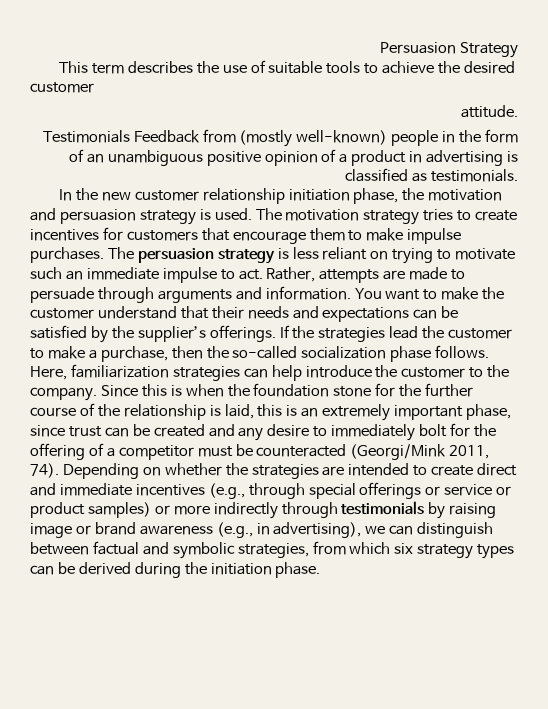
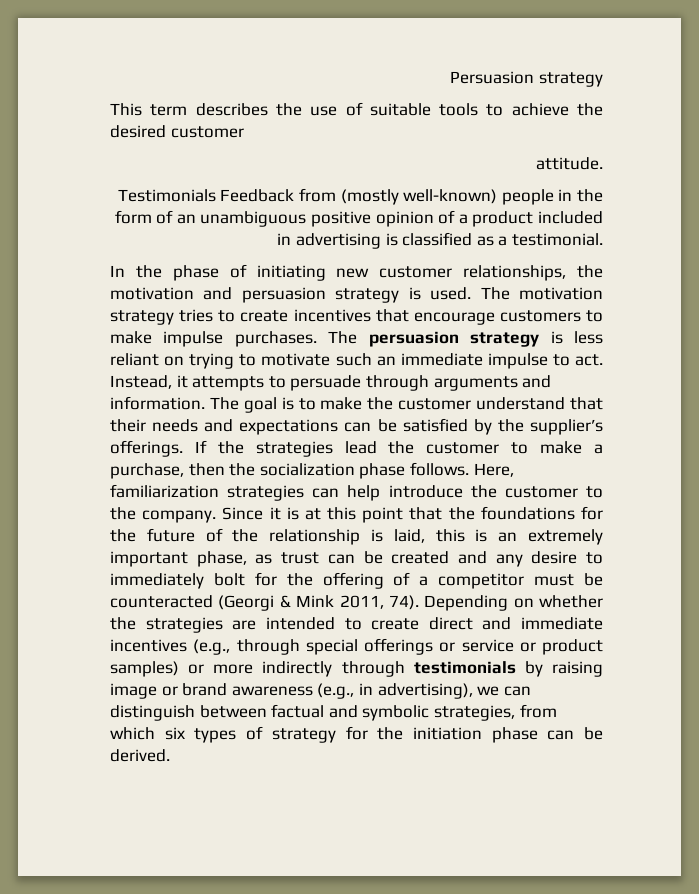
[460,42,518,58] Strategy -> [539,72,603,87] strategy
(407, 158) none -> [537,211,603,224] included
[431,169,518,182] testimonials. -> [498,233,603,246] a testimonial.
[101,188,399,204] new customer relationship initiation phase, -> [172,264,567,281] phase of initiating new customer relationships,
[102,227,198,241] for customers -> (371, 315) none
[309,228,345,241] them -> [499,310,581,322] customers
[266,267,448,283] Rather, attempts are made -> [110,375,265,391] Instead, it attempts
[354,288,421,300] You want -> [209,397,294,413] The goal is
[232,346,298,359] so-called -> (256, 469) none
[141,383,474,397] [30,407,76,417] this is when the foundation stone for the further course -> [269,506,603,523] [110,528,195,542] it is at this point that the foundations for the future
[30,425,65,437] since -> [255,554,273,564] as
[350,444,447,460] (Georgi/Mink -> [218,595,335,611] (Georgi & Mink
[417,544,515,559] [30,562,321,578] strategy types can be derived during the initiation phase. -> [194,726,603,743] [110,749,170,762] types of strategy for the initiation phase can be derived.

